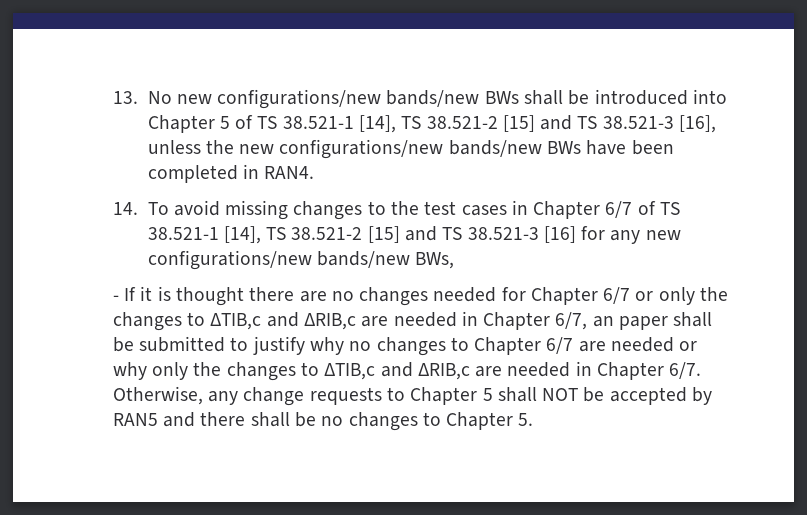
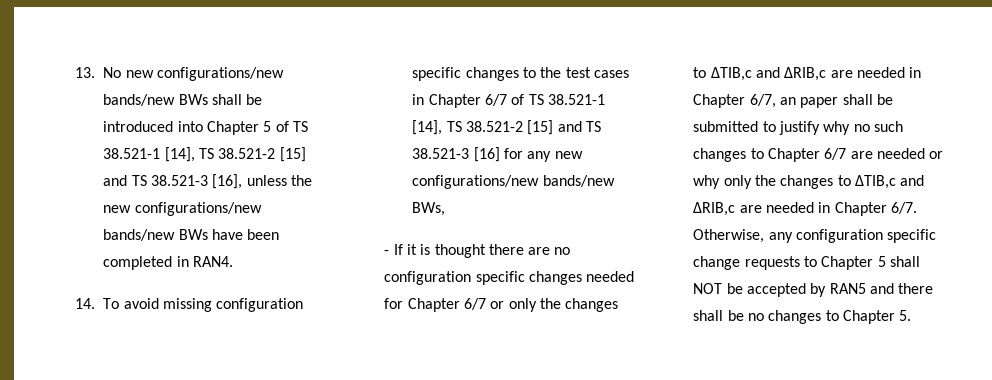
(289, 210) none -> [216,298,304,312] [412,67,462,81] configuration specific
(354, 296) none -> [384,271,525,285] configuration specific
(372, 346) none -> [873,121,903,132] such
(239, 398) none -> [795,229,937,243] configuration specific

